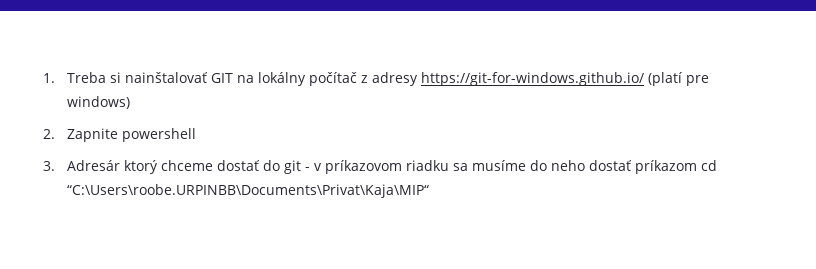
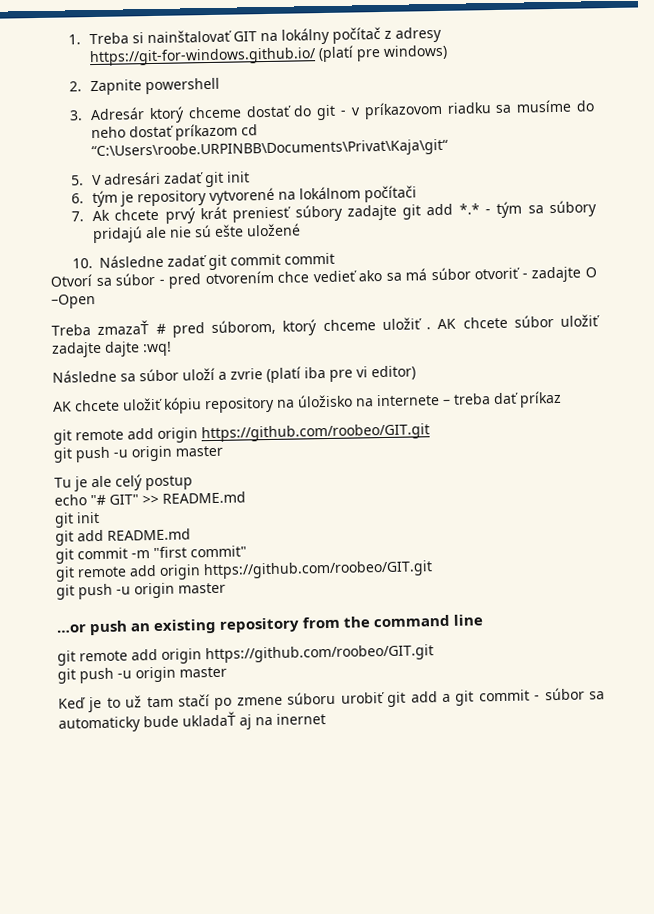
[67,184,430,198] “C:\Users\roobe.URPINBB\Documents\Privat\Kaja\MIP“ -> [91,138,449,161] [70,171,251,188] [70,185,418,208] [70,200,598,224] [92,223,302,244] [71,252,335,271] [50,266,598,289] [51,294,96,309] [51,314,600,338] [51,341,172,358] [52,365,416,384] [52,390,562,414] [53,423,430,445] [53,445,223,463] [54,474,193,492] [54,491,246,506] [54,511,100,528] [55,528,191,546] [55,545,247,564] [55,560,433,582] [56,582,226,600] [56,614,484,636] [57,644,434,666] [57,666,227,684] [58,687,606,713] [58,711,326,733] “C:\Users\roobe.URPINBB\Documents\Privat\Kaja\git“ // 5. V adresári zadať git init // 6. tým je repository vytvorené na lokálnom počítači // 7. Ak chcete prvý krát preniesť súbory zadajte git add *.* - tým sa súbory pridajú ale nie sú ešte uložené // 10. Následne zadať git commit commit // Otvorí sa súbor - pred otvorením chce vedieť ako sa má súbor otvoriť - zadajte O –Open // Treba zmazaŤ # pred súborom, ktorý chceme uložiť . AK chcete súbor uložiť zadajte dajte :wq! // Následne sa súbor uloží a zvrie (platí iba pre vi editor) // AK chcete uložiť kópiu repository na úložisko na internete – treba dať príkaz // git remote add origin https://github.com/roobeo/GIT.git // git push -u origin master // Tu je ale celý postup // echo "# GIT" >> README.md // git init // git add README.md // git commit -m "first commit" // git remote add origin https://github.com/roobeo/GIT.git // git push -u origin master // …or push an existing repository from the command line // git remote add origin https://github.com/roobeo/GIT.git // git push -u origin master // Keď je to už tam stačí po zmene súboru urobiť git add a git commit - súbor sa automaticky bude ukladaŤ aj na inernet

